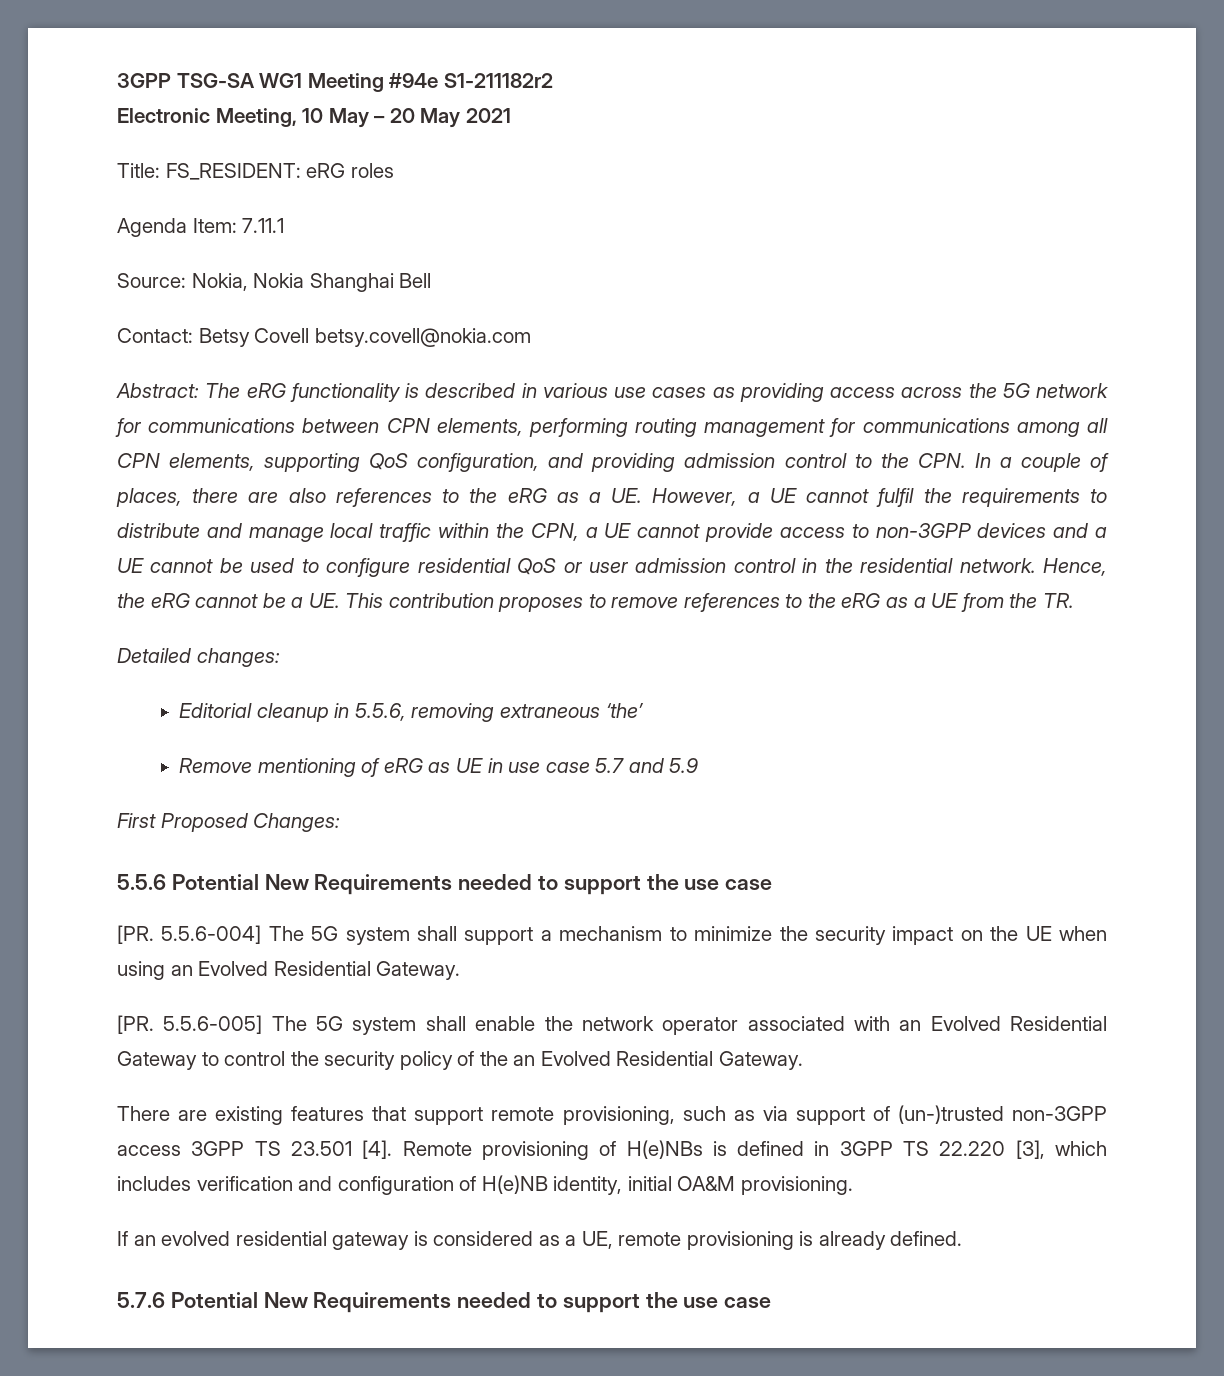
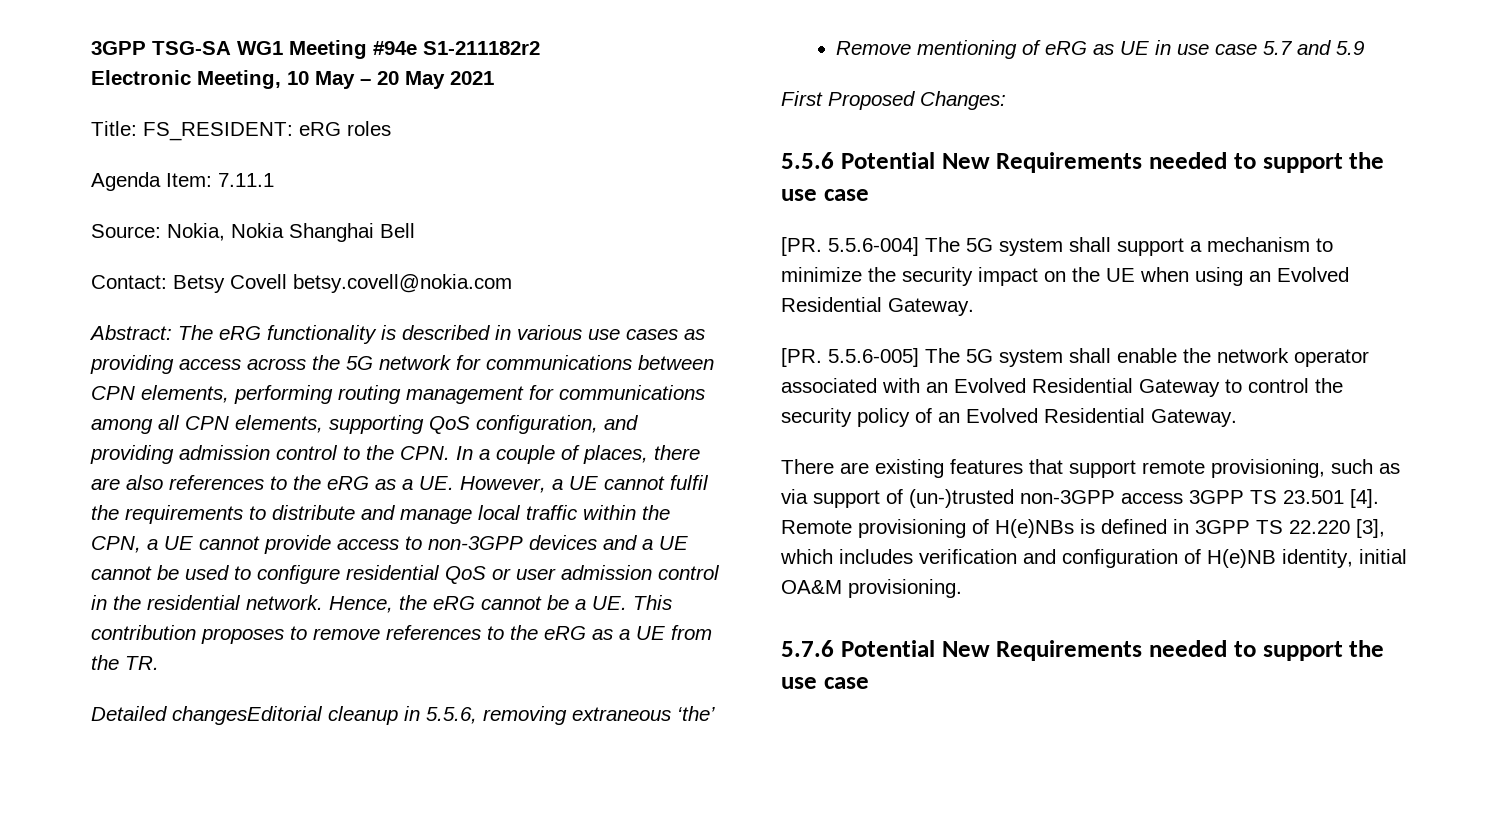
[196,648,280,667] [179,703,253,718] changes: // Editorial -> [172,706,323,725] changesEditorial
[479,1051,508,1066] the -> (932, 415) none
[117,1231,963,1250] // If an evolved residential gateway is considered as a UE, remote provisioning is already defined. -> (962, 588) none

